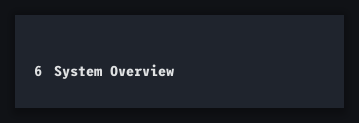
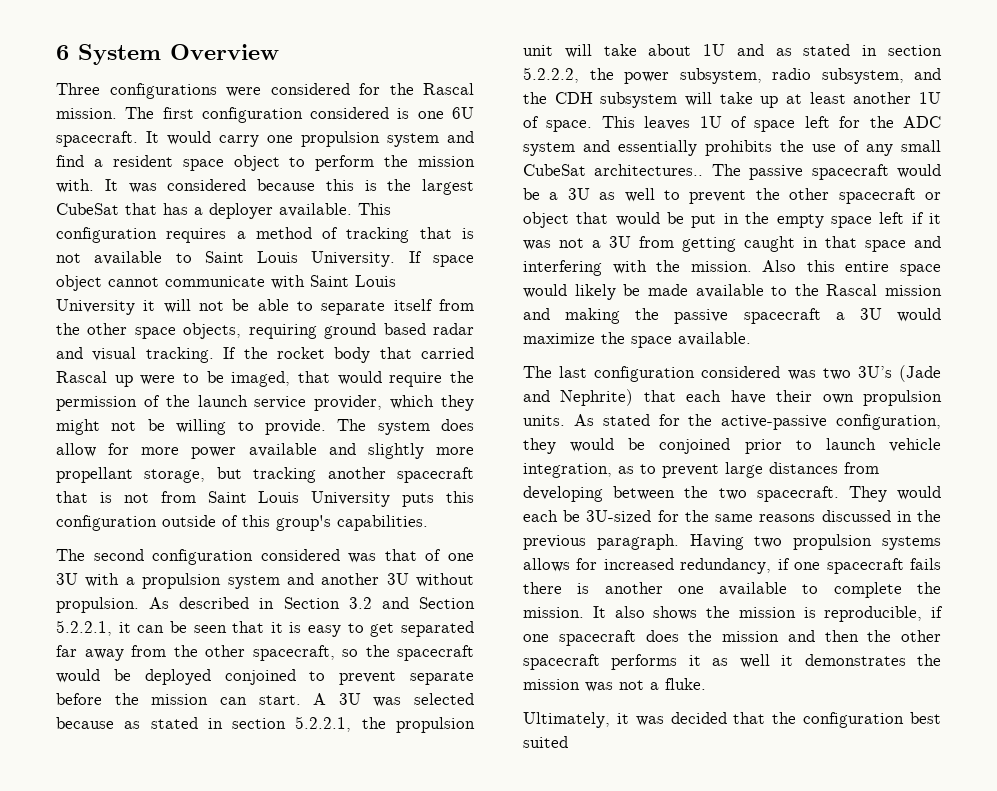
(174, 70) none -> [56,83,474,99] [56,107,474,123] [56,131,474,147] [56,155,475,171] [56,179,474,195] [56,203,391,219] [56,227,474,243] [56,251,474,267] [56,275,396,291] [56,299,474,315] [56,323,474,339] [56,347,474,363] [56,371,475,387] [56,395,474,411] [56,419,474,435] [56,443,475,459] [56,467,474,483] [56,491,474,507] [56,515,428,531] [56,549,474,565] [56,573,474,589] [56,597,476,613] [56,620,474,637] [56,645,474,661] [56,669,474,685] [56,693,474,707] [56,716,475,733] [523,44,942,58] [523,67,941,84] [523,92,941,108] [523,116,941,132] [523,140,941,156] [523,164,941,180] [523,188,941,204] [523,212,942,228] [523,236,941,252] [523,260,941,276] [523,284,942,300] [523,308,941,324] [523,332,751,348] [523,365,942,382] [523,389,942,406] [523,414,941,430] [523,438,941,454] [523,462,879,478] [523,486,941,502] [523,510,941,522] [523,534,941,550] [523,558,941,574] [523,582,941,598] [523,606,943,622] [523,630,941,646] [523,654,941,670] [523,678,706,692] [523,712,941,728] [523,736,568,748] // Three configurations were considered for the Rascal mission. The first configuration considered is one 6U spacecraft. It would carry one propulsion system and find a resident space object to perform the mission with. It was considered because this is the largest CubeSat that has a deployer available. This configuration requires a method of tracking that is not available to Saint Louis University. If space object cannot communicate with Saint Louis University it will not be able to separate itself from the other space objects, requiring ground based radar and visual tracking. If the rocket body that carried Rascal up were to be imaged, that would require the permission of the launch service provider, which they might not be willing to provide. The system does allow for more power available and slightly more propellant storage, but tracking another spacecraft that is not from Saint Louis University puts this configuration outside of this group's capabilities. // The second configuration considered was that of one 3U with a propulsion system and another 3U without propulsion. As described in Section 3.2 and Section 5.2.2.1, it can be seen that it is easy to get separated far away from the other spacecraft, so the spacecraft would be deployed conjoined to prevent separate before the mission can start. A 3U was selected because as stated in section 5.2.2.1, the propulsion unit will take about 1U and as stated in section 5.2.2.2, the power subsystem, radio subsystem, and the CDH subsystem will take up at least another 1U of space. This leaves 1U of space left for the ADC system and essentially prohibits the use of any small CubeSat architectures.. The passive spacecraft would be a 3U as well to prevent the other spacecraft or object that would be put in the empty space left if it was not a 3U from getting caught in that space and interfering with the mission. Also this entire space would likely be made available to the Rascal mission and making the passive spacecraft a 3U would maximize the space available. // The last configuration considered was two 3U’s (Jade and Nephrite) that each have their own propulsion units. As stated for the active-passive configuration, they would be conjoined prior to launch vehicle integration, as to prevent large distances from developing between the two spacecraft. They would each be 3U-sized for the same reasons discussed in the previous paragraph. Having two propulsion systems allows for increased redundancy, if one spacecraft fails there is another one available to complete the mission. It also shows the mission is reproducible, if one spacecraft does the mission and then the other spacecraft performs it as well it demonstrates the mission was not a fluke. // Ultimately, it was decided that the configuration best suited

